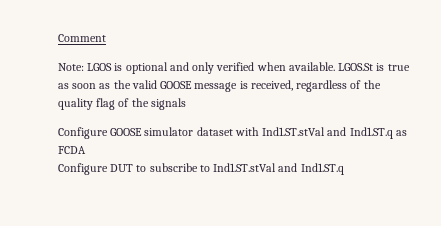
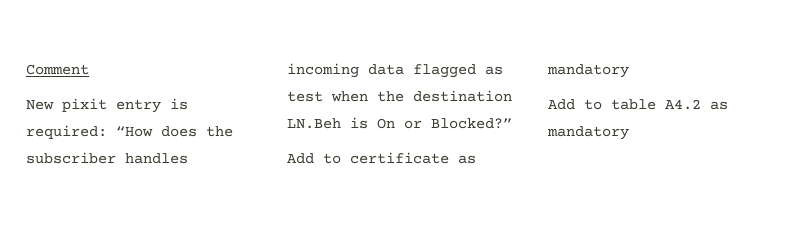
[58,62,410,74] [58,80,381,92] [58,98,186,110] [58,127,407,139] [58,146,86,154] [58,163,344,175] Note: LGOS is optional and only verified when available. LGOS.St is true as soon as the valid GOOSE message is received, regardless of the quality flag of the signals // Configure GOOSE simulator dataset with Ind1.ST.stVal and Ind1.ST.q as FCDA // Configure DUT to subscribe to Ind1.ST.stVal and Ind1.ST.q -> [26,98,188,113] [26,125,233,139] [26,152,188,164] [287,63,503,78] [287,90,512,102] [287,117,512,129] [287,152,476,164] [547,64,629,78] [548,99,728,110] [547,126,629,140] New pixit entry is required: “How does the subscriber handles incoming data flagged as test when the destination LN.Beh is On or Blocked?” // Add to certificate as mandatory // Add to table A4.2 as mandatory

